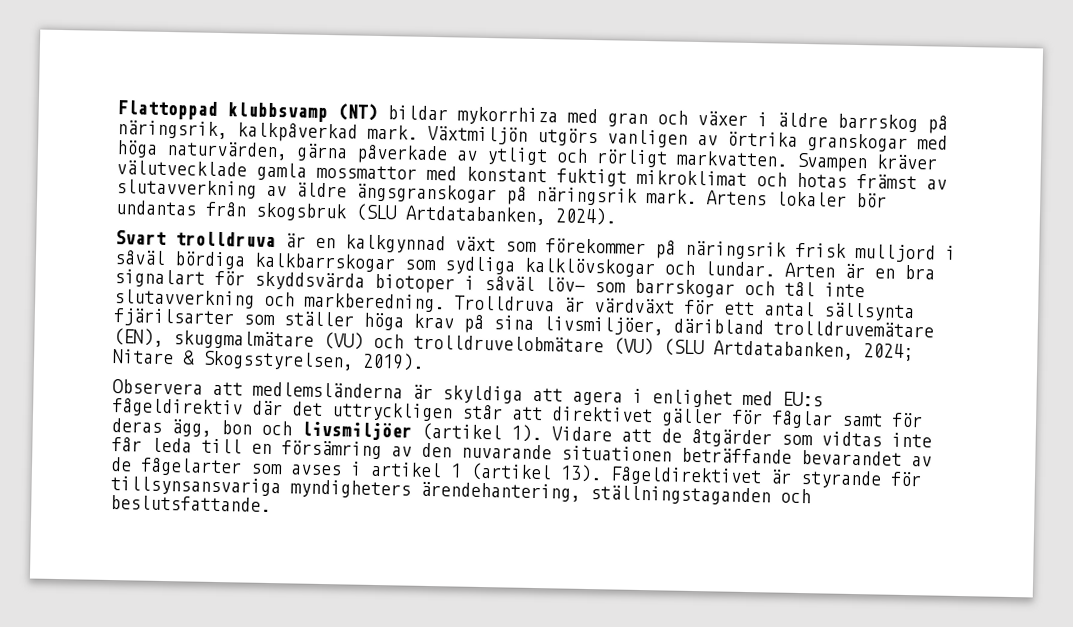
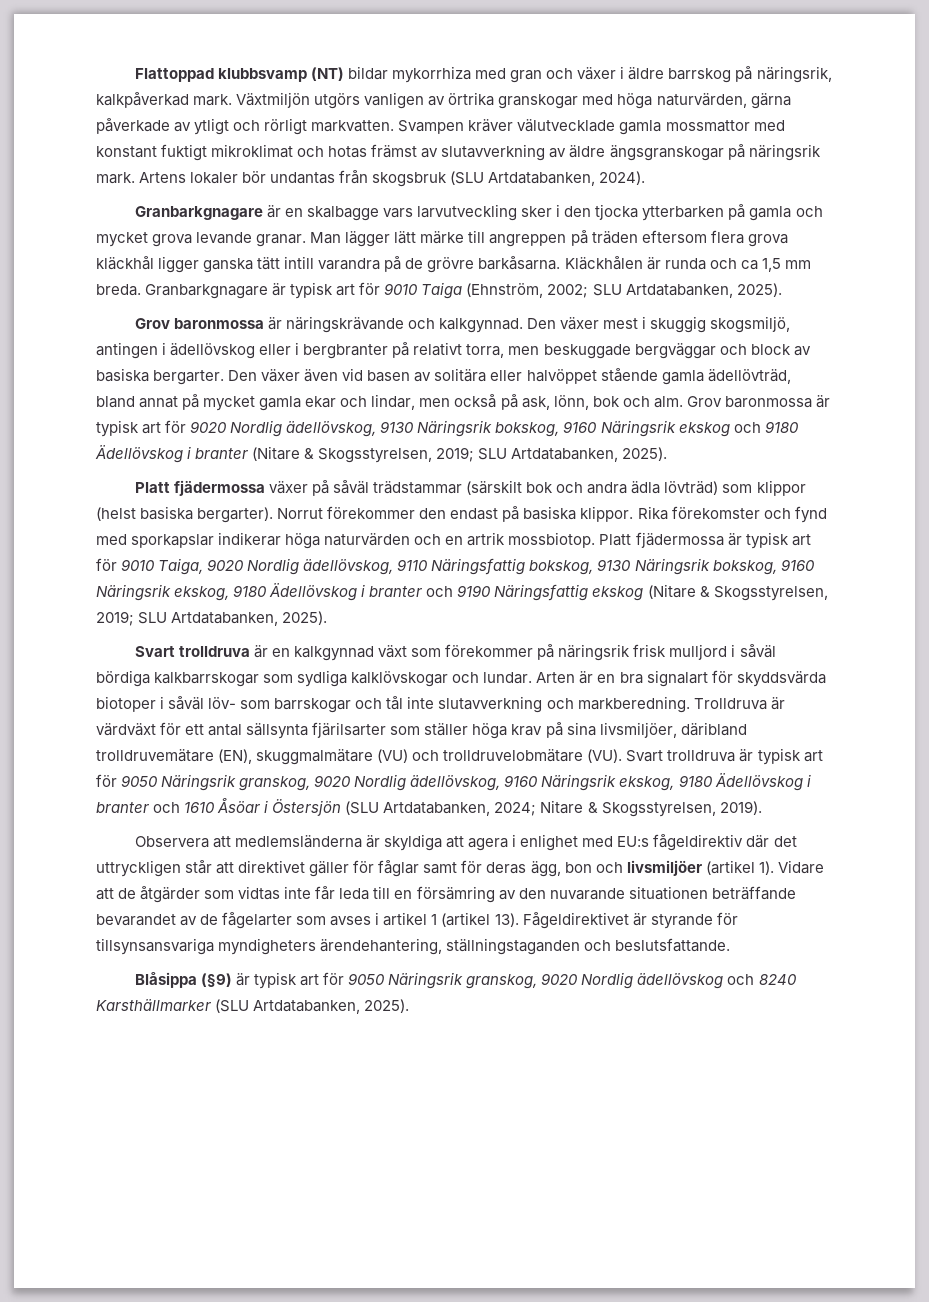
(616, 216) none -> [134,204,823,221] [96,230,788,247] [96,256,811,273] [96,282,782,299] [134,316,791,333] [96,342,811,359] [96,368,791,385] [96,394,830,411] [96,420,799,437] [95,445,668,463] [134,480,806,496] [96,506,827,523] [96,532,811,549] [96,558,815,575] [96,583,828,601] [96,611,328,626] // Granbarkgnagare är en skalbagge vars larvutveckling sker i den tjocka ytterbarken på gamla och mycket grova levande granar. Man lägger lätt märke till angreppen på träden eftersom flera grova kläckhål ligger ganska tätt intill varandra på de grövre barkåsarna. Kläckhålen är runda och ca 1,5 mm breda. Granbarkgnagare är typisk art för 9010 Taiga (Ehnström, 2002; SLU Artdatabanken, 2025). // Grov baronmossa är näringskrävande och kalkgynnad. Den växer mest i skuggig skogsmiljö, antingen i ädellövskog eller i bergbranter på relativt torra, men beskuggade bergväggar och block av basiska bergarter. Den växer även vid basen av solitära eller halvöppet stående gamla ädellövträd, bland annat på mycket gamla ekar och lindar, men också på ask, lönn, bok och alm. Grov baronmossa är typisk art för 9020 Nordlig ädellövskog, 9130 Näringsrik bokskog, 9160 Näringsrik ekskog och 9180 Ädellövskog i branter (Nitare & Skogsstyrelsen, 2019; SLU Artdatabanken, 2025). // Platt fjädermossa växer på såväl trädstammar (särskilt bok och andra ädla lövträd) som klippor (helst basiska bergarter). Norrut förekommer den endast på basiska klippor. Rika förekomster och fynd med sporkapslar indikerar höga naturvärden och en artrik mossbiotop. Platt fjädermossa är typisk art för 9010 Taiga, 9020 Nordlig ädellövskog, 9110 Näringsfattig bokskog, 9130 Näringsrik bokskog, 9160 Näringsrik ekskog, 9180 Ädellövskog i branter och 9190 Näringsfattig ekskog (Nitare & Skogsstyrelsen, 2019; SLU Artdatabanken, 2025).
[613,337,654,356] (VU) -> [587,748,823,765] [96,773,811,791] [96,798,342,816] (VU). Svart trolldruva är typisk art för 9050 Näringsrik granskog, 9020 Nordlig ädellövskog, 9160 Näringsrik ekskog, 9180 Ädellövskog i branter och 1610 Åsöar i Östersjön
(271, 504) none -> [134,972,797,989] [96,999,410,1014] // Blåsippa (§9) är typisk art för 9050 Näringsrik granskog, 9020 Nordlig ädellövskog och 8240 Karsthällmarker (SLU Artdatabanken, 2025).

